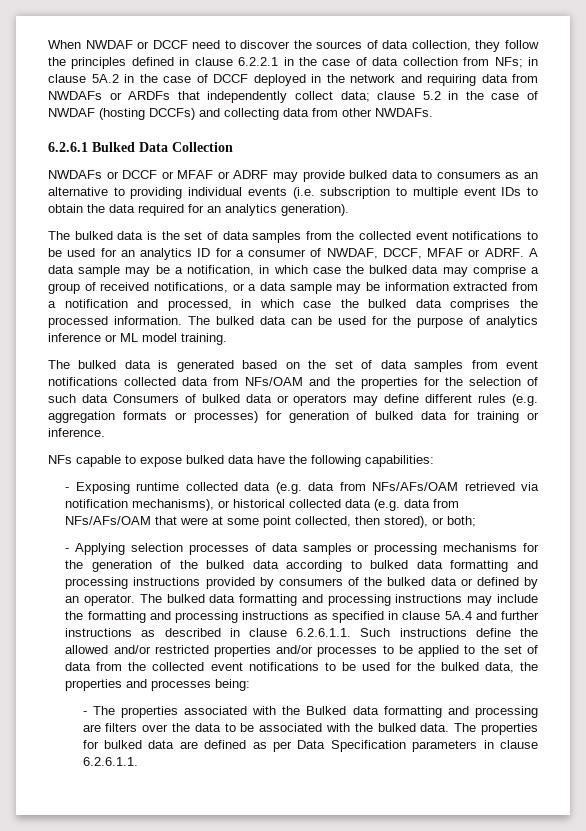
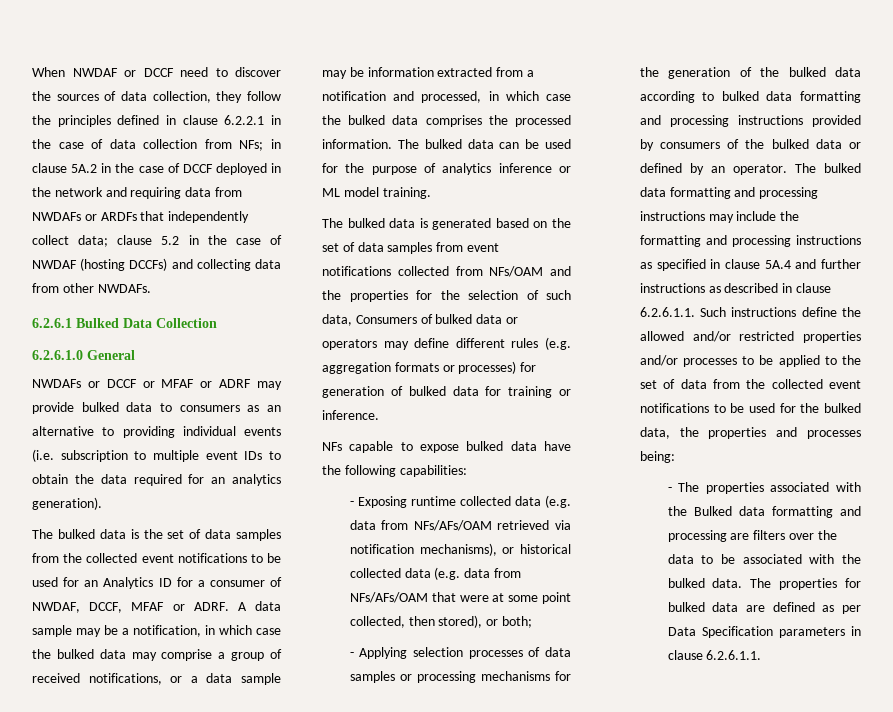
(233, 147) none -> [32,350,135,360] // 6.2.6.1.0 General
[140,248,193,260] analytics -> [103,577,154,589] Analytics
[182,377,209,386] data -> (449, 271) none
[81,394,108,403] data -> [322,314,352,326] data,

